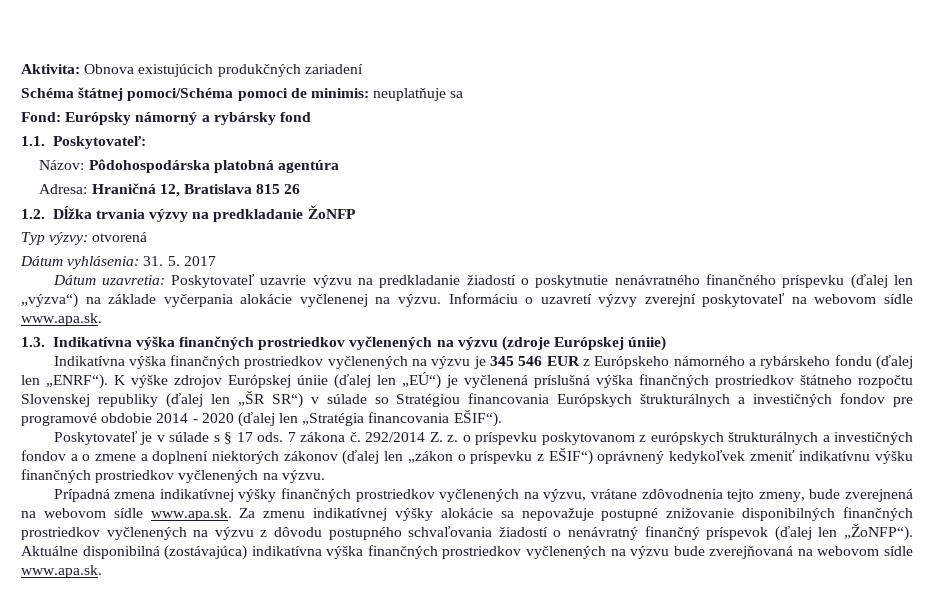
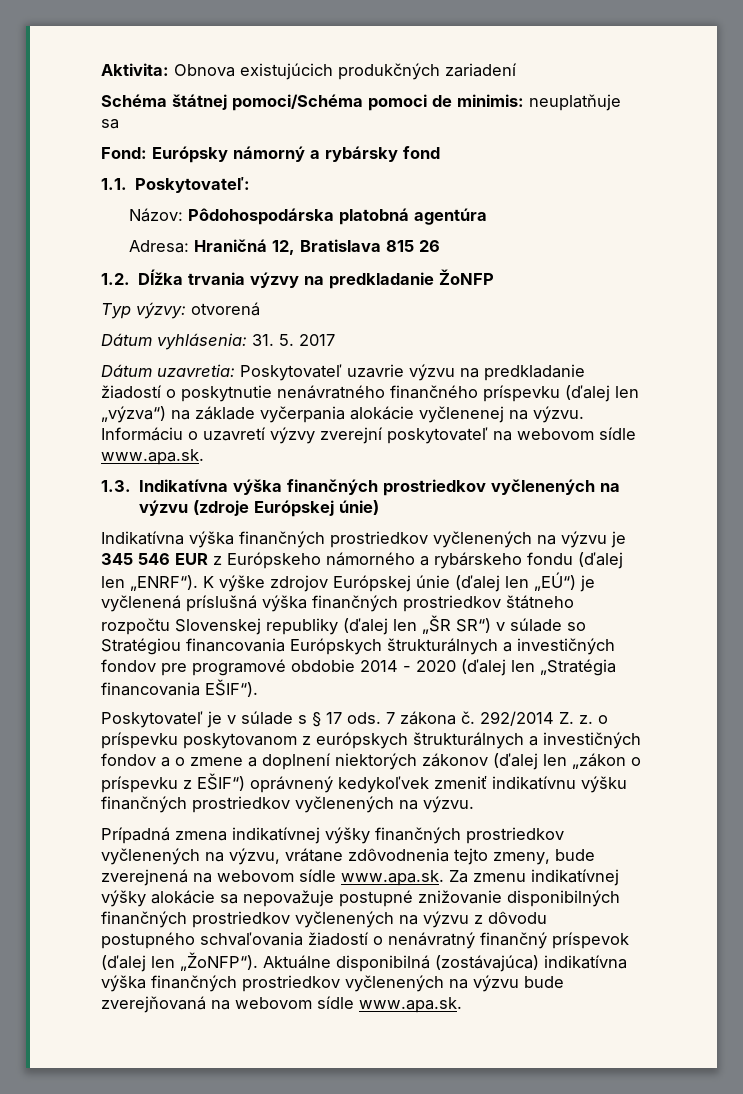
[628,336,667,351] úniie) -> [339,500,380,515] únie)
[297,375,328,385] úniie -> [416,575,450,588] únie

